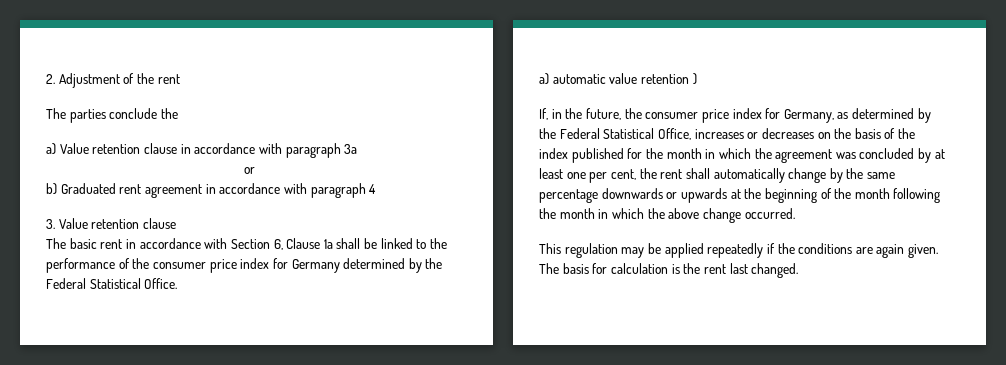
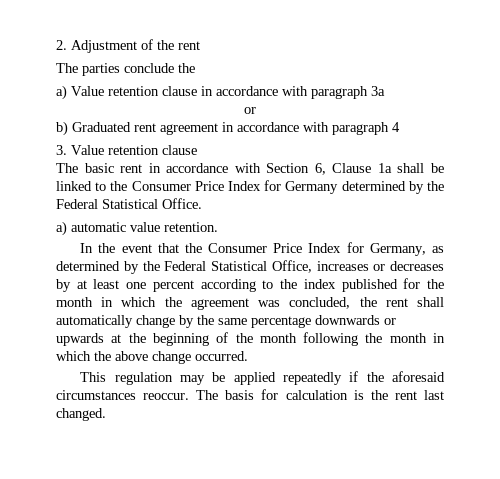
[46,258,270,273] performance of the consumer price index -> [131,181,261,191] Consumer Price Index
[640,73,697,85] [539,108,762,123] retention ) // If, in the future, the consumer price index -> [164,222,218,232] [80,243,342,253] retention. // In the event that the Consumer Price Index
[817,128,896,139] on the basis of -> [56,279,274,292] by at least one percent according to
[859,148,945,163] [539,168,636,183] concluded by at least one per cent, -> [289,297,351,309] concluded,
[798,243,939,258] conditions are again given. -> [392,371,446,382] [56,390,190,400] aforesaid circumstances reoccur.

